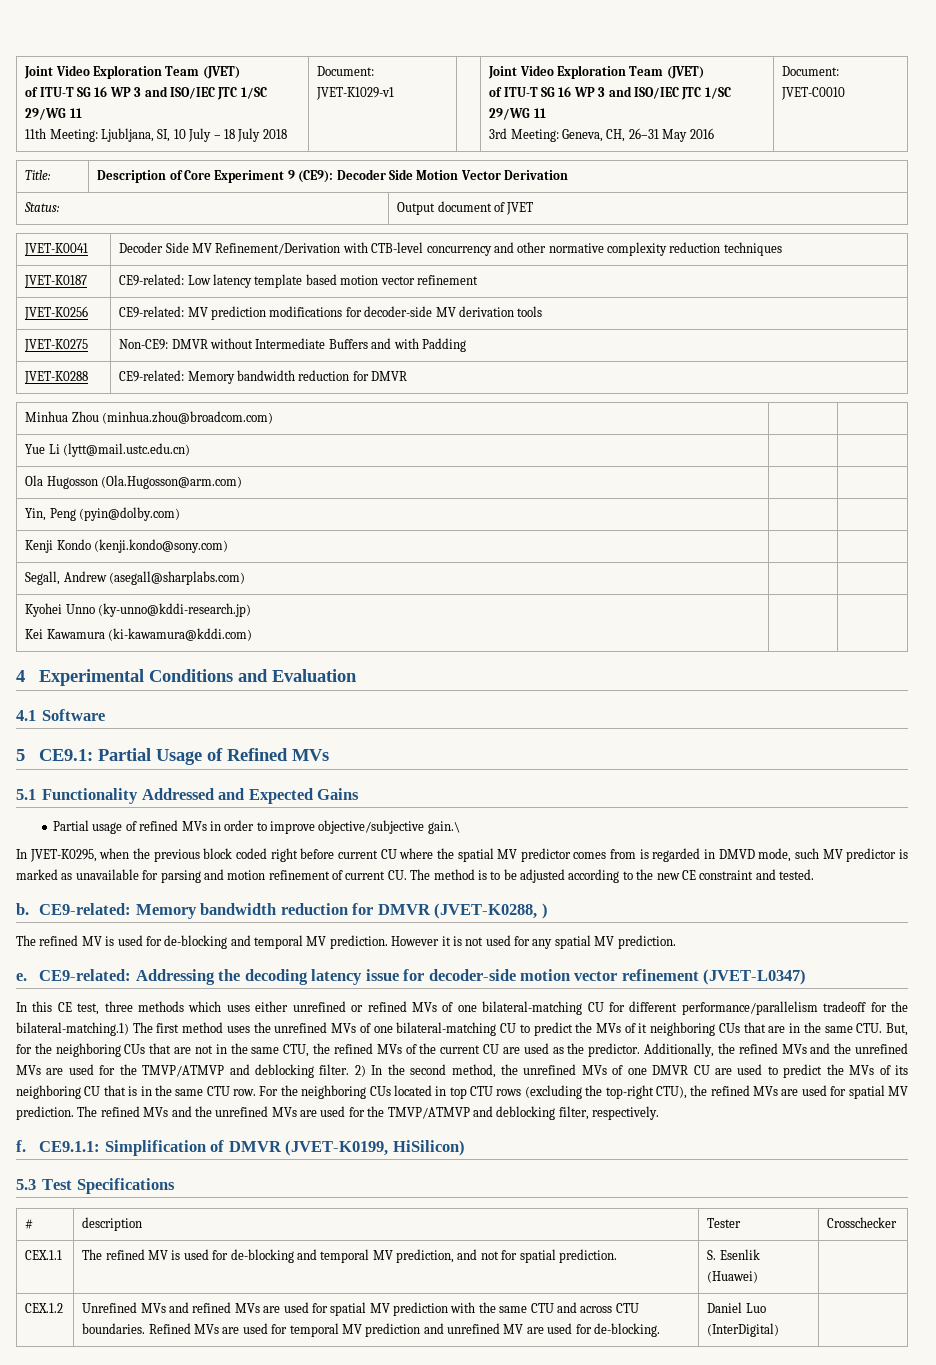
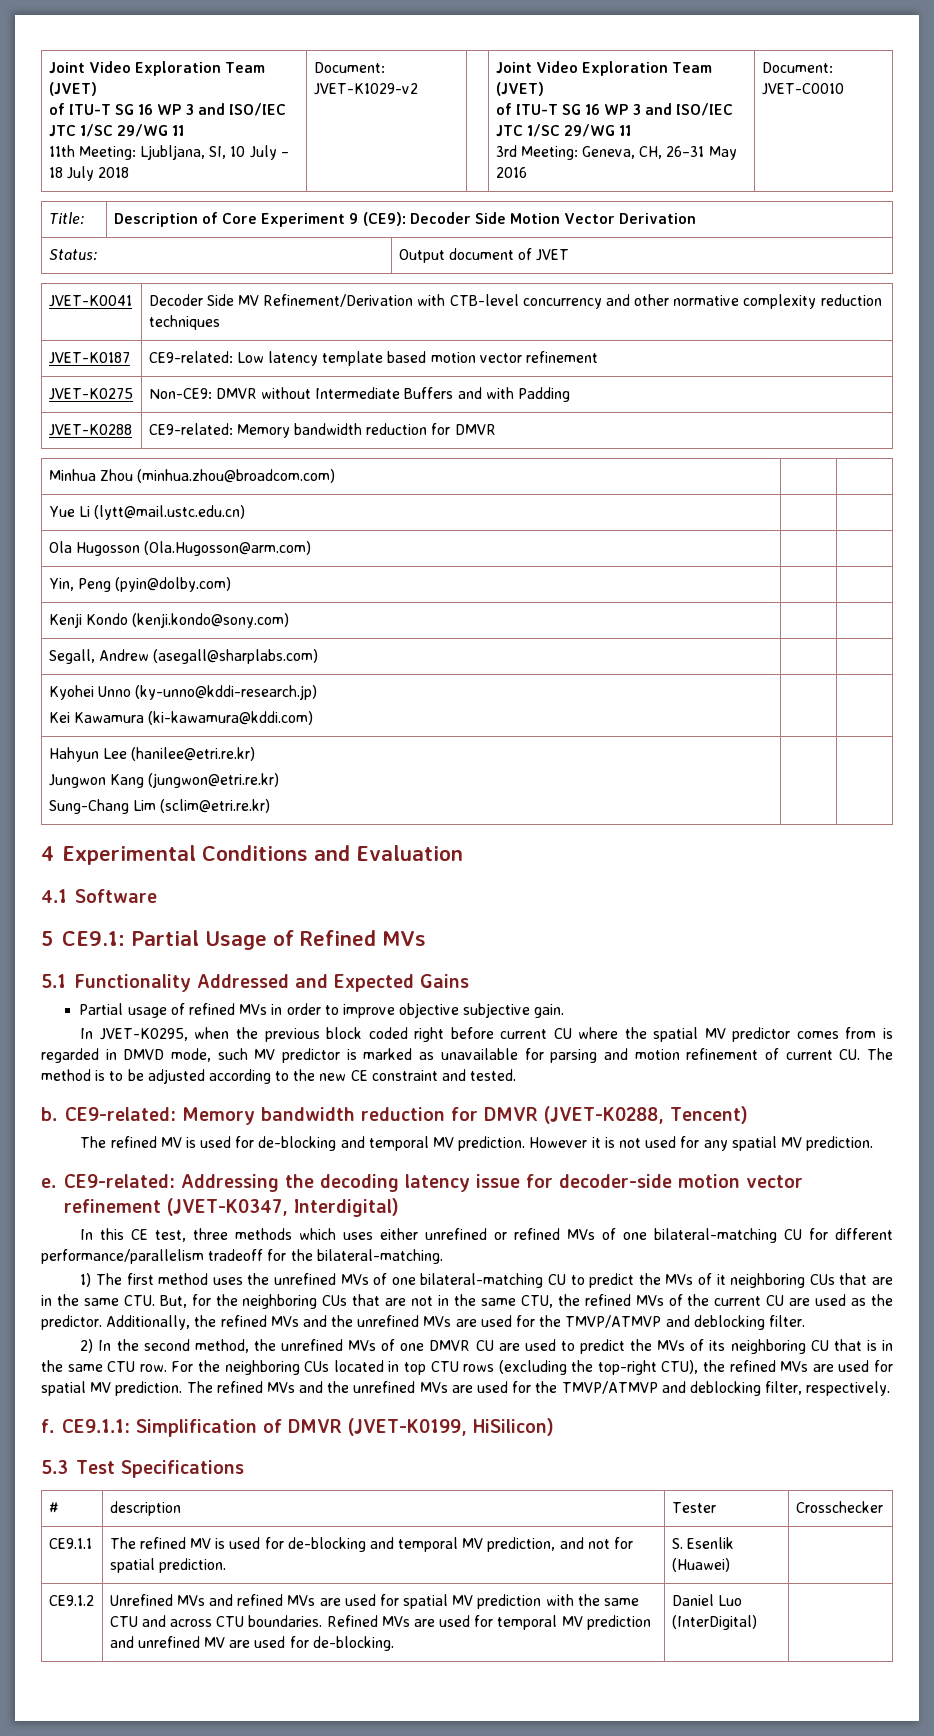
[316,87,395,100] JVET-K1029-v1 -> [313,83,418,95] JVET-K1029-v2
[24,306,89,320] [119,306,543,320] // JVET-K0256 | CE9-related: MV prediction modifications for decoder-side MV derivation tools -> (598, 357) none
(253, 634) none -> [48,747,255,762] [48,773,279,788] [48,799,270,814] // Hahyun Lee (hanilee@etri.re.kr) // Jungwon Kang (jungwon@etri.re.kr) // Sung-Chang Lim (sclim@etri.re.kr) | |
[318,820,460,834] objective/subjective gain.\ -> [399,1003,565,1018] objective subjective gain.
[541,903,548,919] ) -> [669,1106,748,1124] Tencent)
[703,969,807,985] (JVET-L0347) -> [166,1198,399,1217] (JVET-K0347, Interdigital)
[16,1022,129,1036] bilateral-matching.1) -> [316,1249,443,1264] [80,1273,92,1287] bilateral-matching. // 1)
(350, 1069) none -> (805, 1321) //
[25,1250,63,1260] CEX.1.1 -> [48,1538,92,1549] CE9.1.1
[25,1303,64,1313] CEX.1.2 -> [48,1595,94,1606] CE9.1.2

